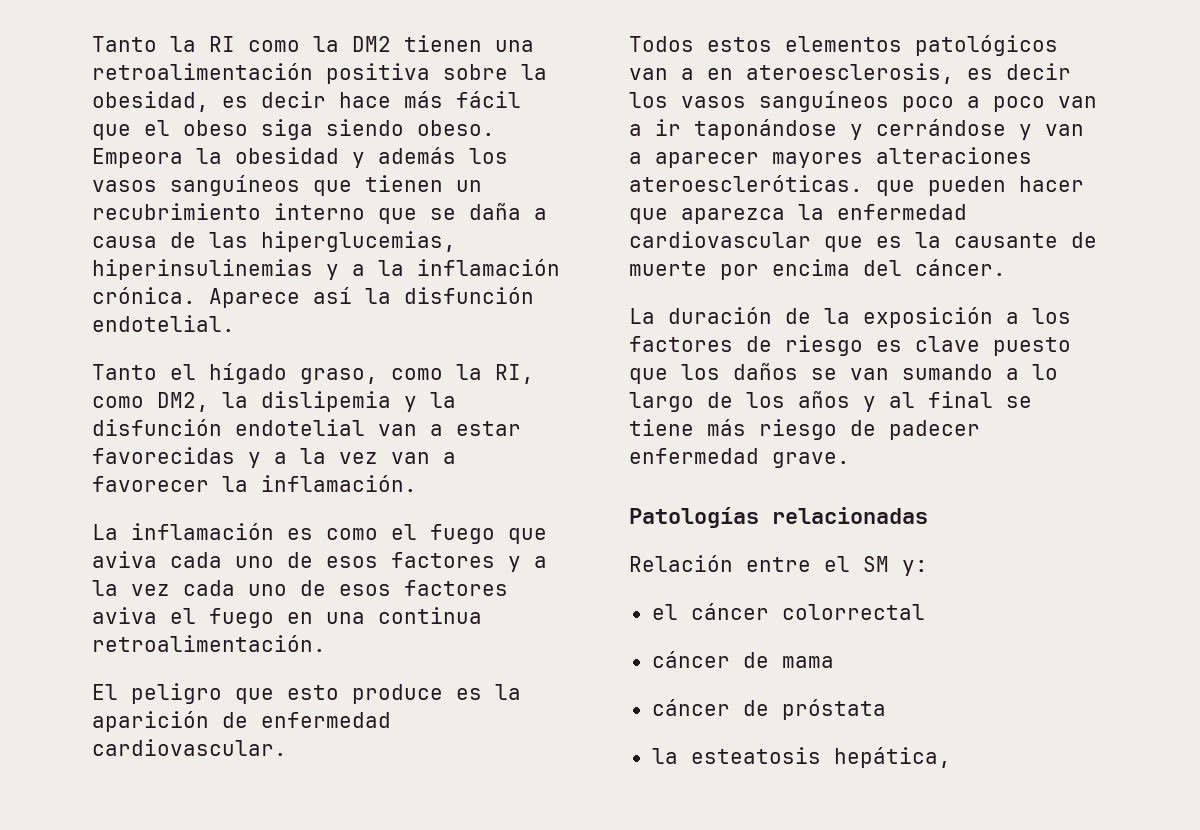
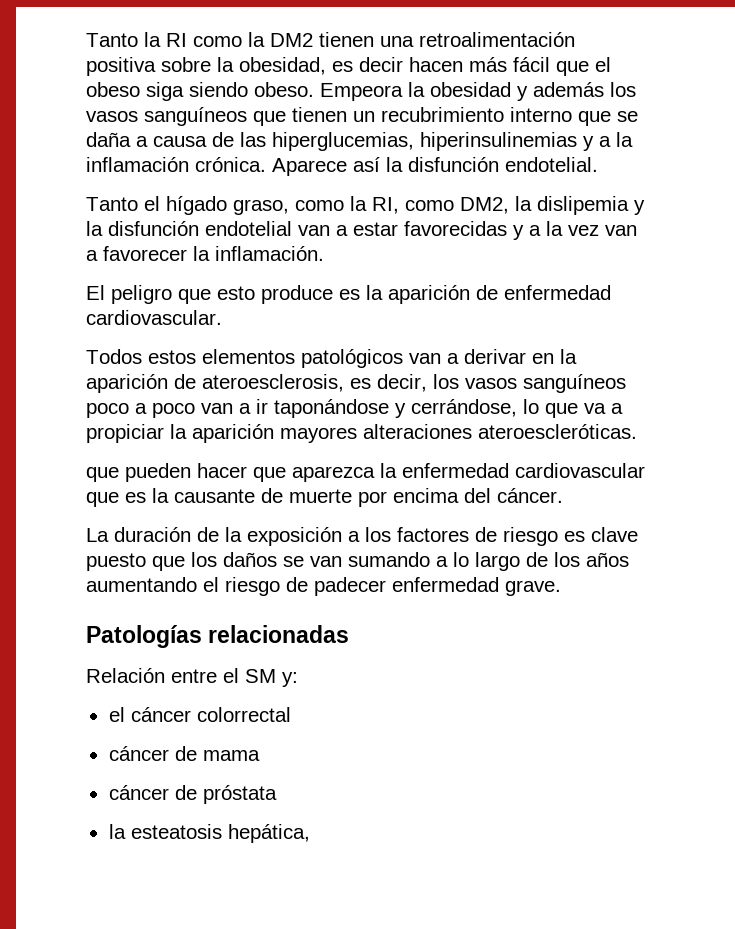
[339,92,391,108] hace -> [409,57,463,72] hacen
[92,523,547,544] [92,551,547,572] [92,580,508,596] [92,607,482,628] [92,635,326,652] // La inflamación es como el fuego que aviva cada uno de esos factores y a la vez cada uno de esos factores aviva el fuego en una continua retroalimentación. -> (324, 253) none
[707,68,733,80] en -> [464,349,577,364] [86,374,196,393] derivar en la aparición de
[1006,63,1071,80] decir -> [377,374,427,392] decir,
[876,119,1084,140] [629,152,759,168] cerrándose y van a aparecer -> [411,399,623,418] [86,424,274,443] cerrándose, lo que va a propiciar la aparición
(863, 183) none -> (637, 431) //
[863,391,1032,412] [629,419,746,436] y al final se tiene más -> [86,577,219,592] aumentando el

